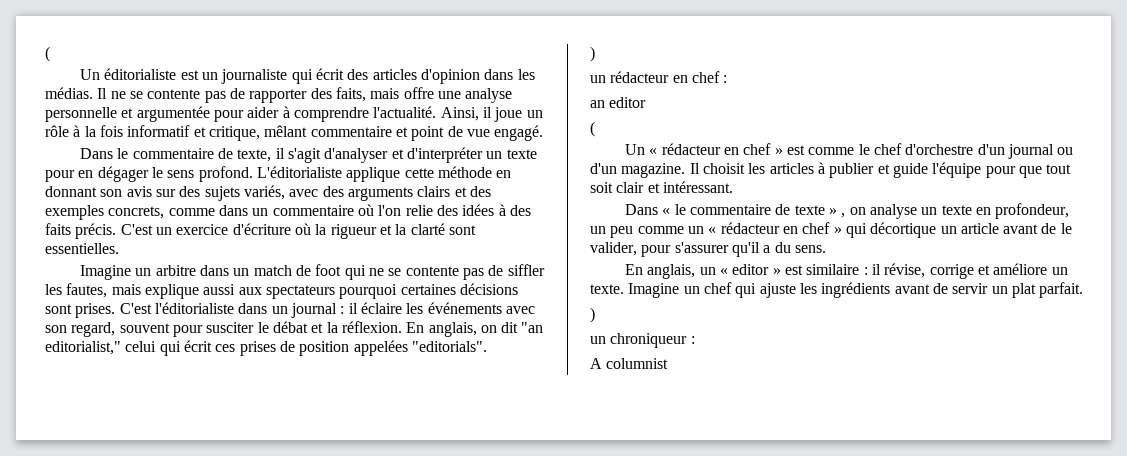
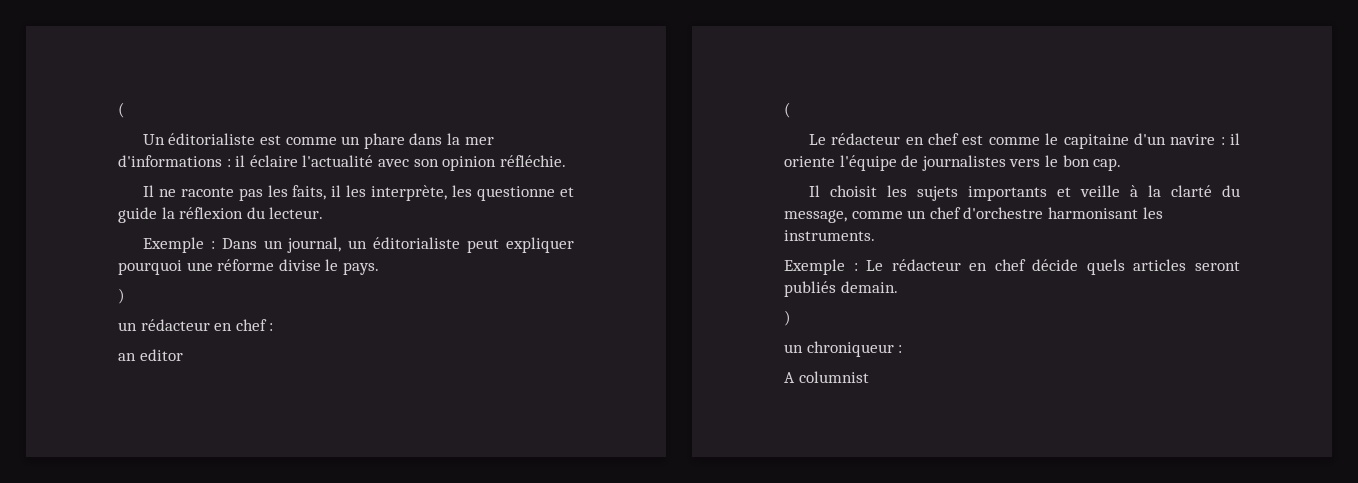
[202,68,535,84] [45,87,513,103] [45,106,543,122] [45,125,544,141] [80,147,537,163] [45,166,512,182] [45,185,491,201] [45,204,531,220] [45,223,476,239] [45,243,119,254] [80,264,545,280] [45,283,518,299] [45,302,535,318] [45,321,544,337] [45,340,487,356] un journaliste qui écrit des articles d'opinion dans les médias. Il ne se contente pas de rapporter des faits, mais offre une analyse personnelle et argumentée pour aider à comprendre l'actualité. Ainsi, il joue un rôle à la fois informatif et critique, mêlant commentaire et point de vue engagé. // Dans le commentaire de texte, il s'agit d'analyser et d'interpréter un texte pour en dégager le sens profond. L'éditorialiste applique cette méthode en donnant son avis sur des sujets variés, avec des arguments clairs et des exemples concrets, comme dans un commentaire où l'on relie des idées à des faits précis. C'est un exercice d'écriture où la rigueur et la clarté sont essentielles. // Imagine un arbitre dans un match de foot qui ne se contente pas de siffler les fautes, mais explique aussi aux spectateurs pourquoi certaines décisions sont prises. C'est l'éditorialiste dans un journal : il éclaire les événements avec son regard, souvent pour susciter le débat et la réflexion. En anglais, on dit "an editorialist," celui qui écrit ces prises de position appelées "editorials". -> [285,133,494,149] [118,155,566,171] [142,185,574,201] [118,207,324,223] [142,237,574,253] [118,259,379,275] comme un phare dans la mer d'informations : il éclaire l'actualité avec son opinion réfléchie. // Il ne raconte pas les faits, il les interprète, les questionne et guide la réflexion du lecteur. // Exemple : Dans un journal, un éditorialiste peut expliquer pourquoi une réforme divise le pays.
[625,143,783,155] Un « rédacteur en chef » -> [808,133,960,145] Le rédacteur en chef
[874,143,1074,159] [590,162,1072,178] [590,181,733,193] [625,203,1070,219] [590,222,1072,238] [590,242,826,257] [625,263,1068,279] [590,282,1084,298] chef d'orchestre d'un journal ou d'un magazine. Il choisit les articles à publier et guide l'équipe pour que tout soit clair et intéressant. // Dans « le commentaire de texte » , on analyse un texte en profondeur, un peu comme un « rédacteur en chef » qui décortique un article avant de le valider, pour s'assurer qu'il a du sens. // En anglais, un « editor » est similaire : il révise, corrige et améliore un texte. Imagine un chef qui ajuste les ingrédients avant de servir un plat parfait. -> [1063,133,1240,149] [784,155,1122,171] [808,185,1240,201] [784,207,1163,223] [784,230,875,241] [784,259,1240,275] [784,281,898,297] capitaine d'un navire : il oriente l'équipe de journalistes vers le bon cap. // Il choisit les sujets importants et veille à la clarté du message, comme un chef d'orchestre harmonisant les instruments. // Exemple : Le rédacteur en chef décide quels articles seront publiés demain.

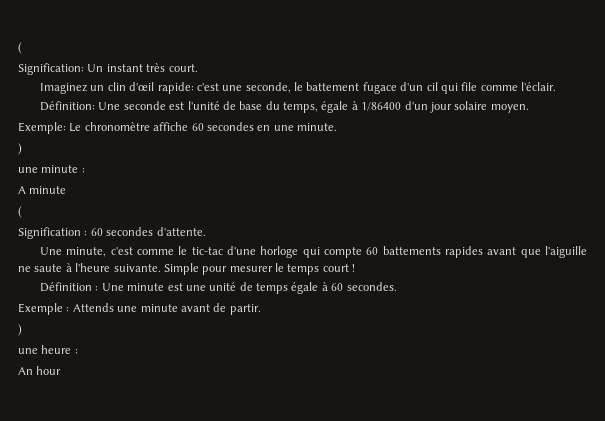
[118,102,125,118] [142,133,494,149] [118,155,566,171] [142,185,574,201] [118,207,324,223] [142,237,574,253] [118,259,379,275] [118,288,125,304] [118,319,274,331] [118,349,183,361] [784,102,791,118] [808,133,1240,149] [784,155,1122,171] [808,185,1240,201] [784,207,1163,223] [784,230,875,241] [784,259,1240,275] [784,281,898,297] [784,310,791,326] [784,341,903,357] [784,371,869,383] ( // Un éditorialiste est comme un phare dans la mer d'informations : il éclaire l'actualité avec son opinion réfléchie. // Il ne raconte pas les faits, il les interprète, les questionne et guide la réflexion du lecteur. // Exemple : Dans un journal, un éditorialiste peut expliquer pourquoi une réforme divise le pays. // ) // un rédacteur en chef : // an editor // ( // Le rédacteur en chef est comme le capitaine d'un navire : il oriente l'équipe de journalistes vers le bon cap. // Il choisit les sujets importants et veille à la clarté du message, comme un chef d'orchestre harmonisant les instruments. // Exemple : Le rédacteur en chef décide quels articles seront publiés demain. // ) // un chroniqueur : // A columnist -> [18,42,22,54] [18,63,198,75] [40,82,557,94] [40,101,529,113] [18,122,337,134] [18,143,22,155] [18,165,85,173] [18,186,67,194] [18,206,22,218] [18,227,206,239] [40,246,587,258] [18,263,356,275] [40,282,397,294] [18,303,261,315] [18,324,22,336] [18,345,78,354] [18,366,62,375] ( // Signification: Un instant très court. // Imaginez un clin d'œil rapide: c'est une seconde, le battement fugace d'un cil qui file comme l'éclair. // Définition: Une seconde est l'unité de base du temps, égale à 1/86400 d'un jour solaire moyen. // Exemple: Le chronomètre affiche 60 secondes en une minute. // ) // une minute : // A minute // ( // Signification : 60 secondes d'attente. // Une minute, c'est comme le tic-tac d'une horloge qui compte 60 battements rapides avant que l'aiguille ne saute à l'heure suivante. Simple pour mesurer le temps court ! // Définition : Une minute est une unité de temps égale à 60 secondes. // Exemple : Attends une minute avant de partir. // ) // une heure : // An hour

